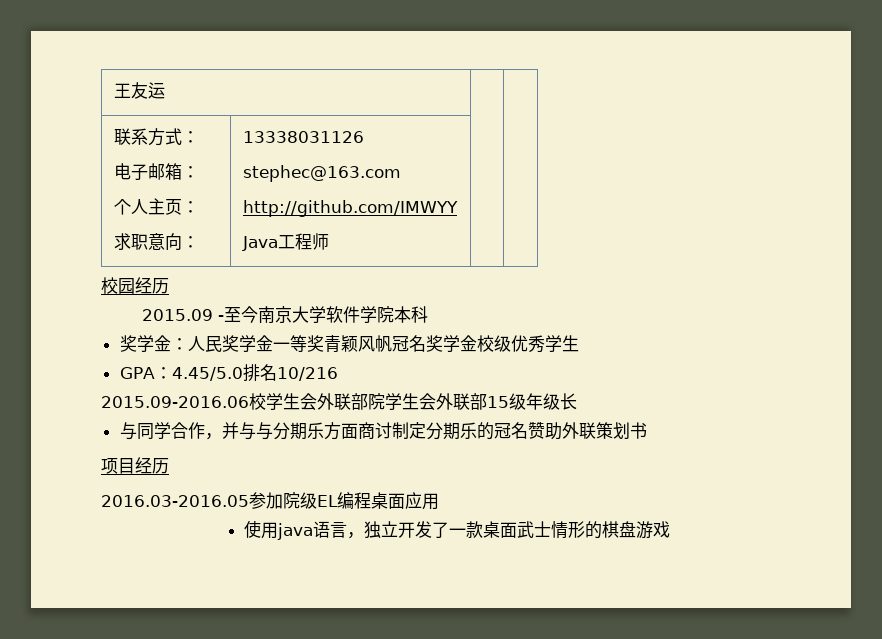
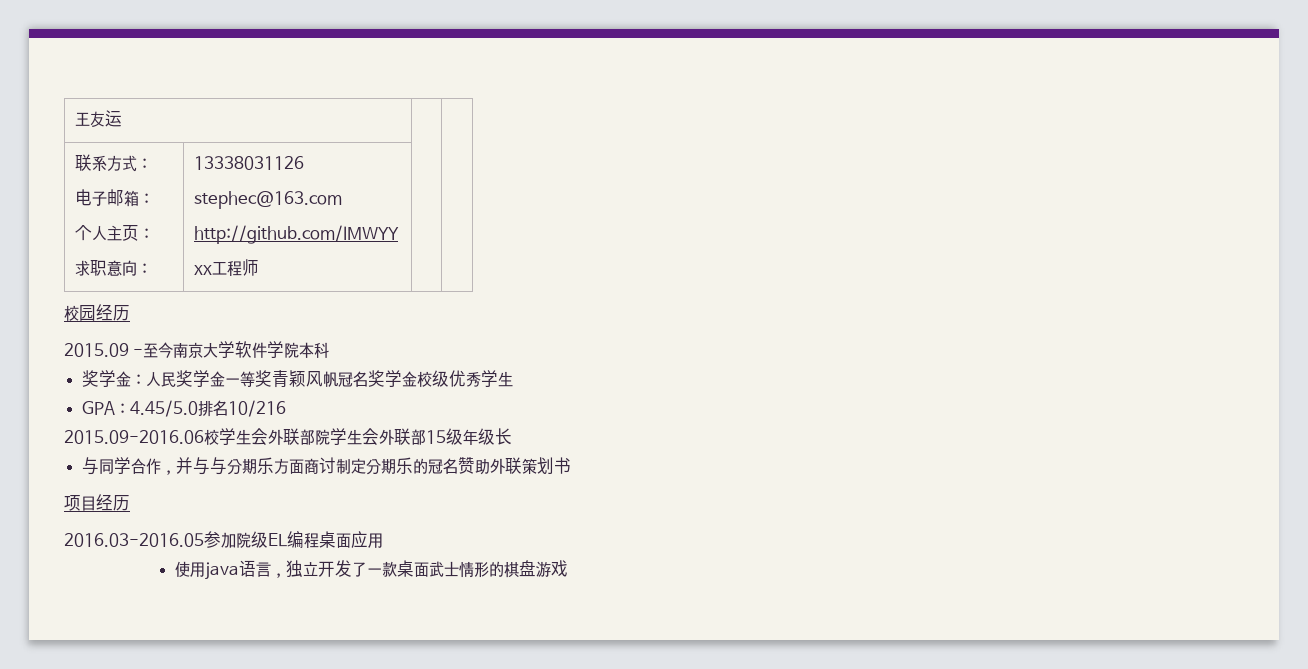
[241,236,278,251] Java -> [194,265,213,275] xx

